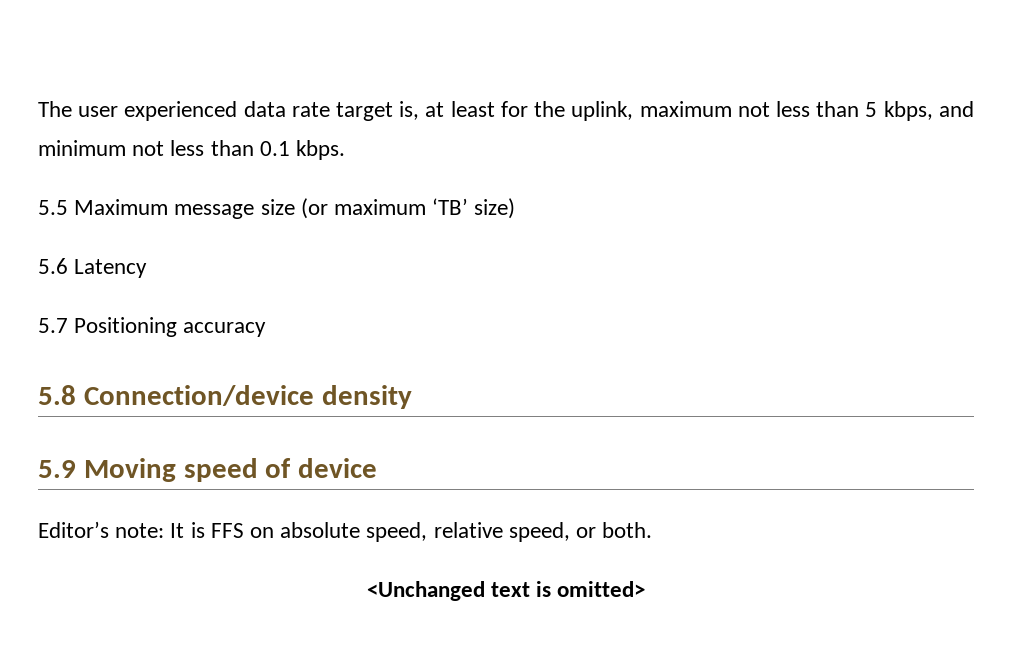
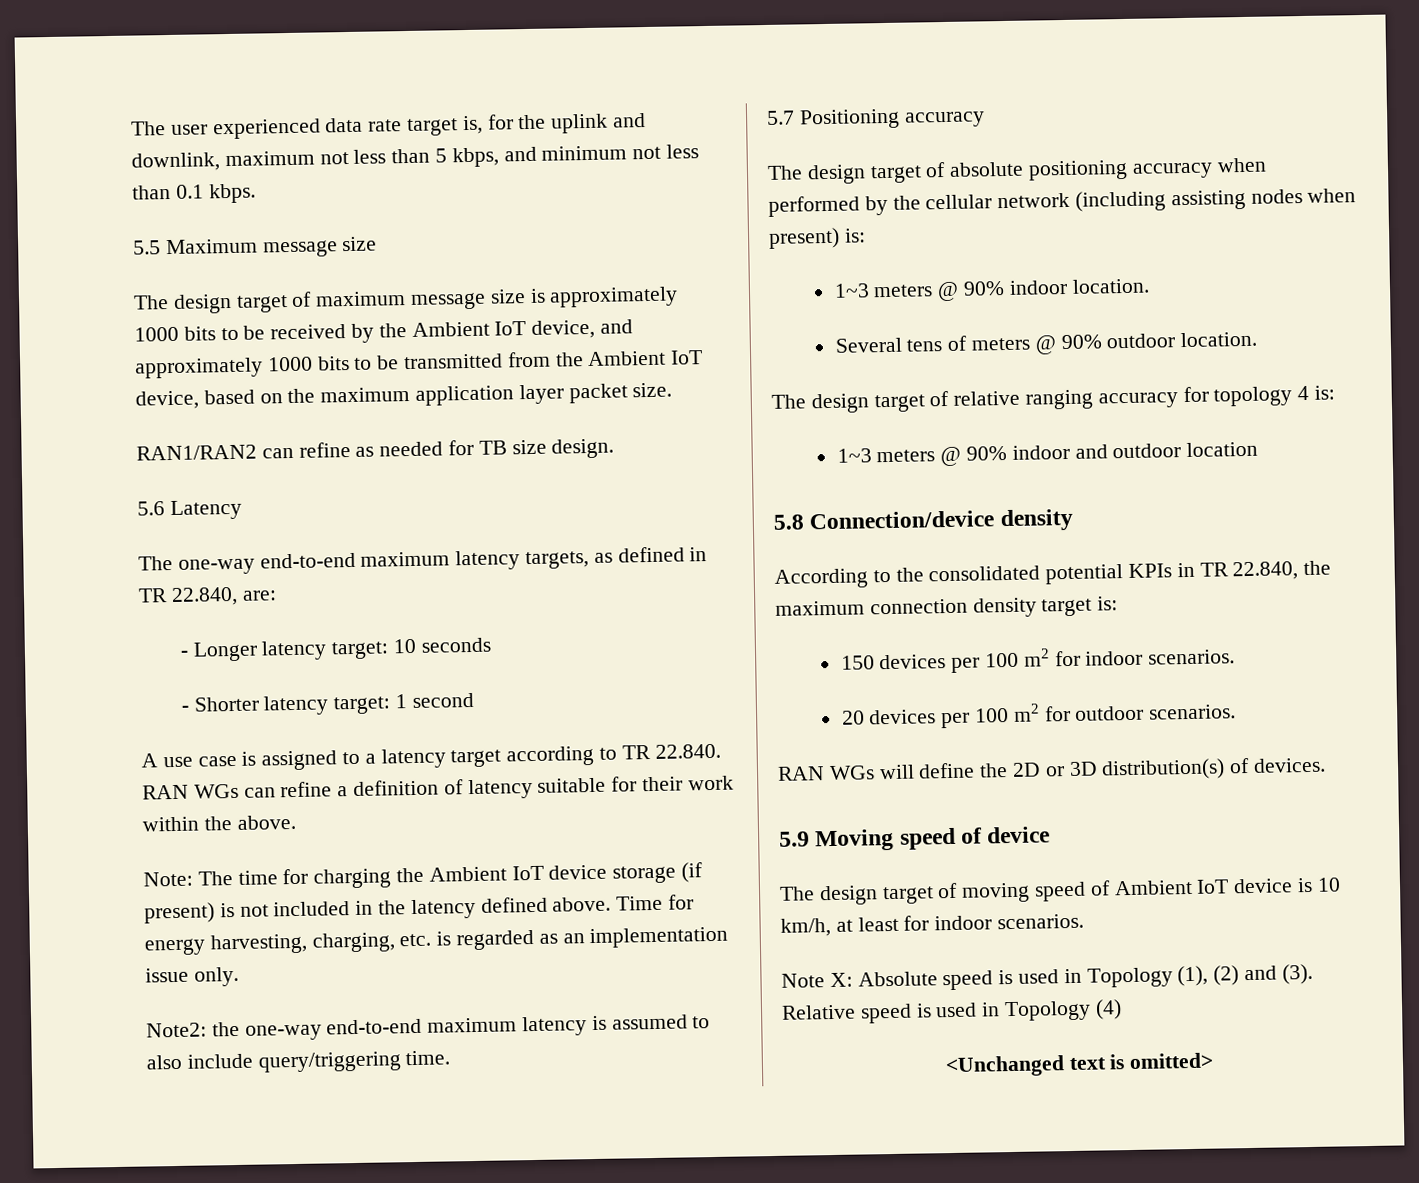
[425,101,634,121] at least for the uplink, -> [486,112,647,134] [131,152,220,172] for the uplink and downlink,
[300,198,516,219] [38,258,148,278] [38,317,267,337] [38,385,412,409] (or maximum ‘TB’ size) // 5.6 Latency // 5.7 Positioning accuracy // 5.8 Connection/device density -> [133,286,679,314] [134,319,634,343] [135,350,704,379] [135,382,673,410] [136,438,615,461] [137,499,242,521] [138,546,708,575] [138,586,277,607] [179,637,491,662] [180,692,474,716] [141,743,721,771] [142,775,734,800] [142,814,296,832] [143,862,704,889] [144,894,695,924] [144,926,729,956] [145,966,239,987] [146,1014,711,1041] [146,1050,451,1073] [766,108,985,130] [767,157,1267,185] [768,188,1357,217] [768,227,866,249] [833,278,1150,302] [834,331,1258,355] [771,385,1336,414] [836,441,1259,467] [773,508,1074,532] [774,560,1332,589] [775,596,1119,618] [840,648,1236,673] [841,703,1237,729] [777,757,1327,781] // The design target of maximum message size is approximately 1000 bits to be received by the Ambient IoT device, and approximately 1000 bits to be transmitted from the Ambient IoT device, based on the maximum application layer packet size. // RAN1/RAN2 can refine as needed for TB size design. // 5.6 Latency // The one-way end-to-end maximum latency targets, as defined in TR 22.840, are: // - Longer latency target: 10 seconds // - Shorter latency target: 1 second // A use case is assigned to a latency target according to TR 22.840. RAN WGs can refine a definition of latency suitable for their work within the above. // Note: The time for charging the Ambient IoT device storage (if present) is not included in the latency defined above. Time for energy harvesting, charging, etc. is regarded as an implementation issue only. // Note2: the one-way end-to-end maximum latency is assumed to also include query/triggering time. // 5.7 Positioning accuracy // The design target of absolute positioning accuracy when performed by the cellular network (including assisting nodes when present) is: // 1~3 meters @ 90% indoor location. // Several tens of meters @ 90% outdoor location. // The design target of relative ranging accuracy for topology 4 is: // 1~3 meters @ 90% indoor and outdoor location // 5.8 Connection/device density // According to the consolidated potential KPIs in TR 22.840, the maximum connection density target is: // 150 devices per 100 m2 for indoor scenarios. // 20 devices per 100 m2 for outdoor scenarios. // RAN WGs will define the 2D or 3D distribution(s) of devices.
[38,521,653,542] Editor’s note: It is FFS on absolute speed, relative speed, or both. -> [779,877,1341,906] [780,913,1085,937] [781,963,1313,991] [781,999,1122,1024] The design target of moving speed of Ambient IoT device is 10 km/h, at least for indoor scenarios. // Note X: Absolute speed is used in Topology (1), (2) and (3). Relative speed is used in Topology (4)

